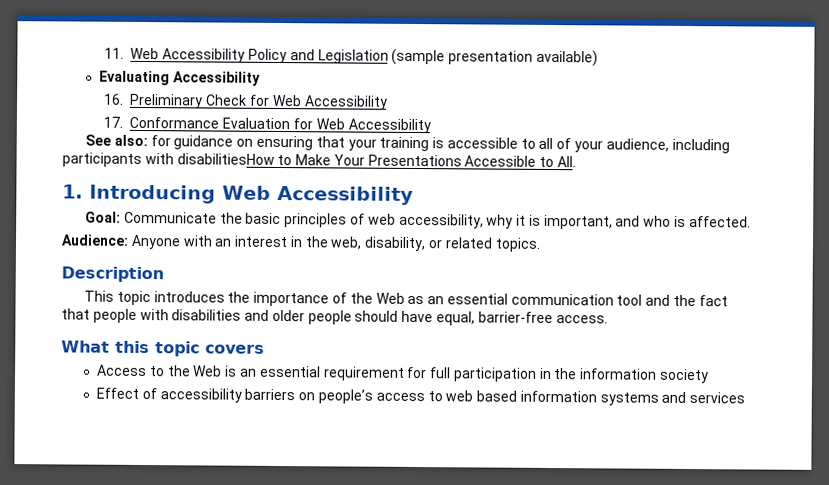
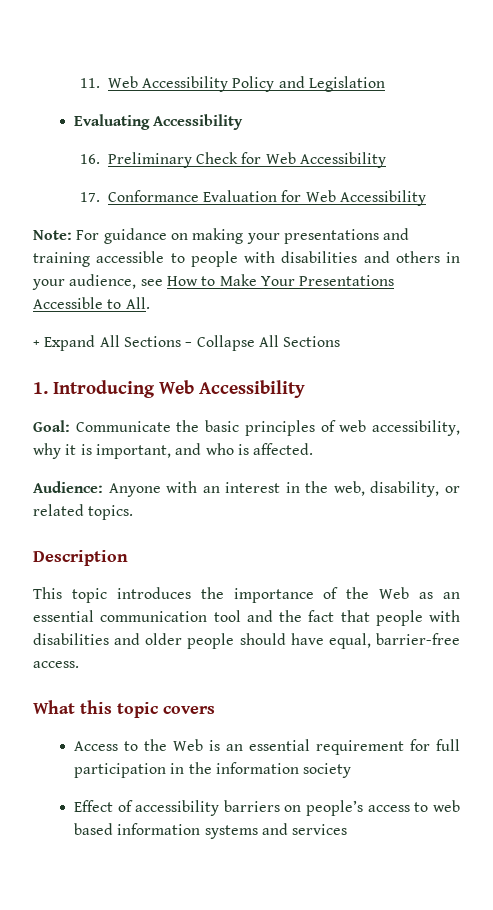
[391,48,598,67] (sample presentation available) -> (385, 84) none
[85,134,730,154] [62,152,275,167] See also: for guidance on ensuring that your training is accessible to all of your audience, including participants with disabilitiesHow -> [33,228,410,244] [33,251,460,267] [32,274,198,290] Note: For guidance on making your presentations and training accessible to people with disabilities and others in your audience, see How
(577, 162) none -> [33,335,341,351] // + Expand All Sections − Collapse All Sections

